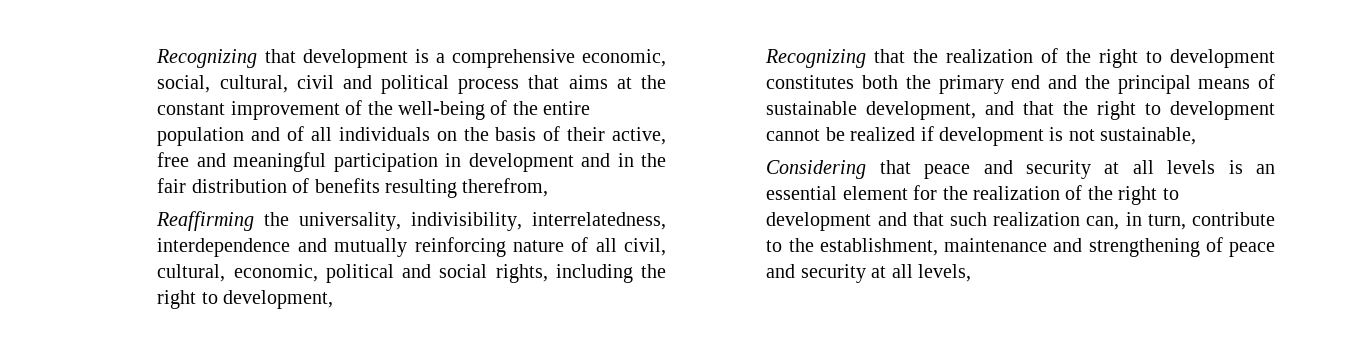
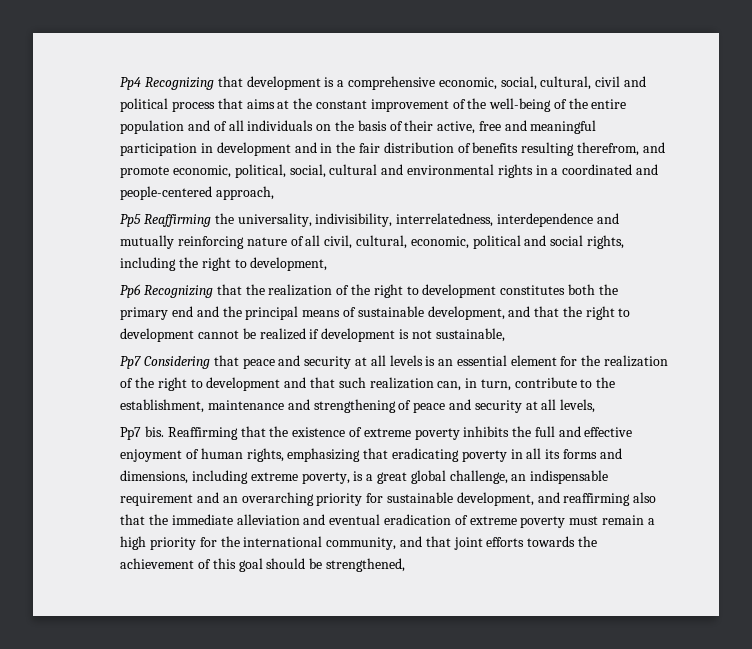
(156, 58) none -> [120,77,142,90] Pp4
(549, 187) // -> [642,142,665,153] [120,164,658,178] [120,186,275,200] [120,214,142,227] and promote economic, political, social, cultural and environmental rights in a coordinated and people-centered approach, // Pp5
(334, 299) none -> [120,284,142,298] Pp6
(1197, 136) none -> [120,356,142,369] Pp7
(972, 273) none -> [120,426,633,440] [120,448,622,462] [120,470,609,484] [120,492,657,506] [120,514,655,528] [120,536,597,550] [120,558,405,572] // Pp7 bis. Reaffirming that the existence of extreme poverty inhibits the full and effective enjoyment of human rights, emphasizing that eradicating poverty in all its forms and dimensions, including extreme poverty, is a great global challenge, an indispensable requirement and an overarching priority for sustainable development, and reaffirming also that the immediate alleviation and eventual eradication of extreme poverty must remain a high priority for the international community, and that joint efforts towards the achievement of this goal should be strengthened,

